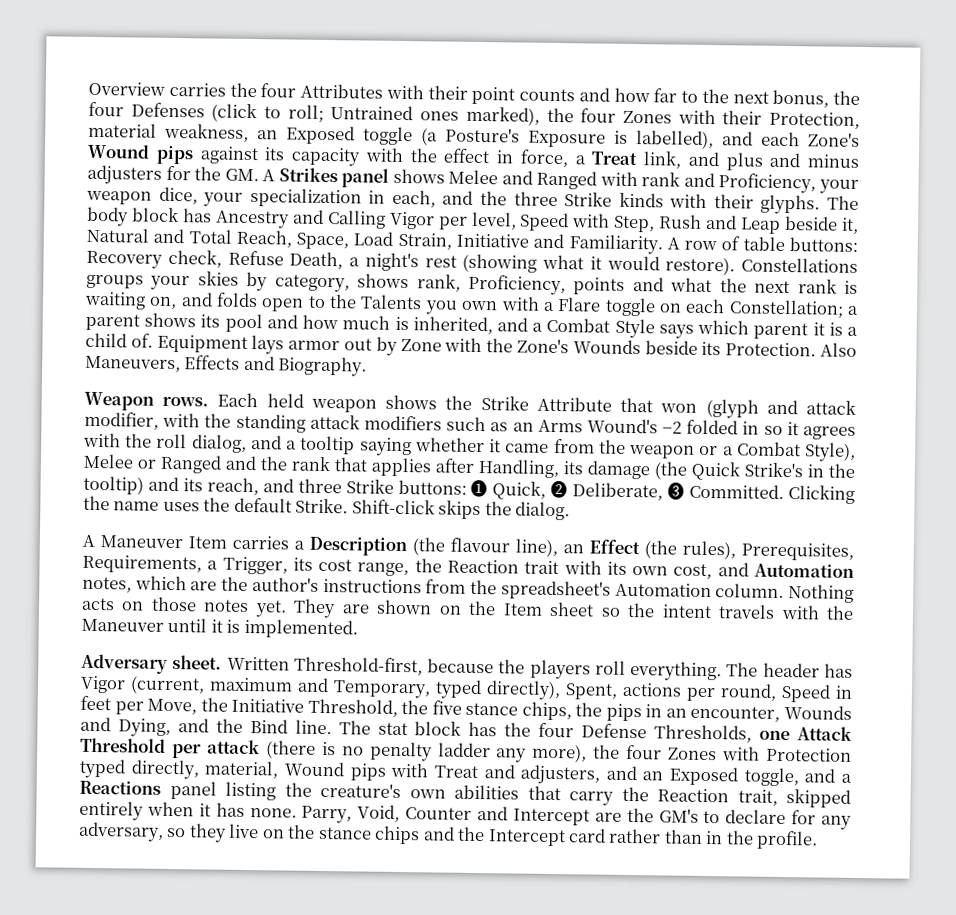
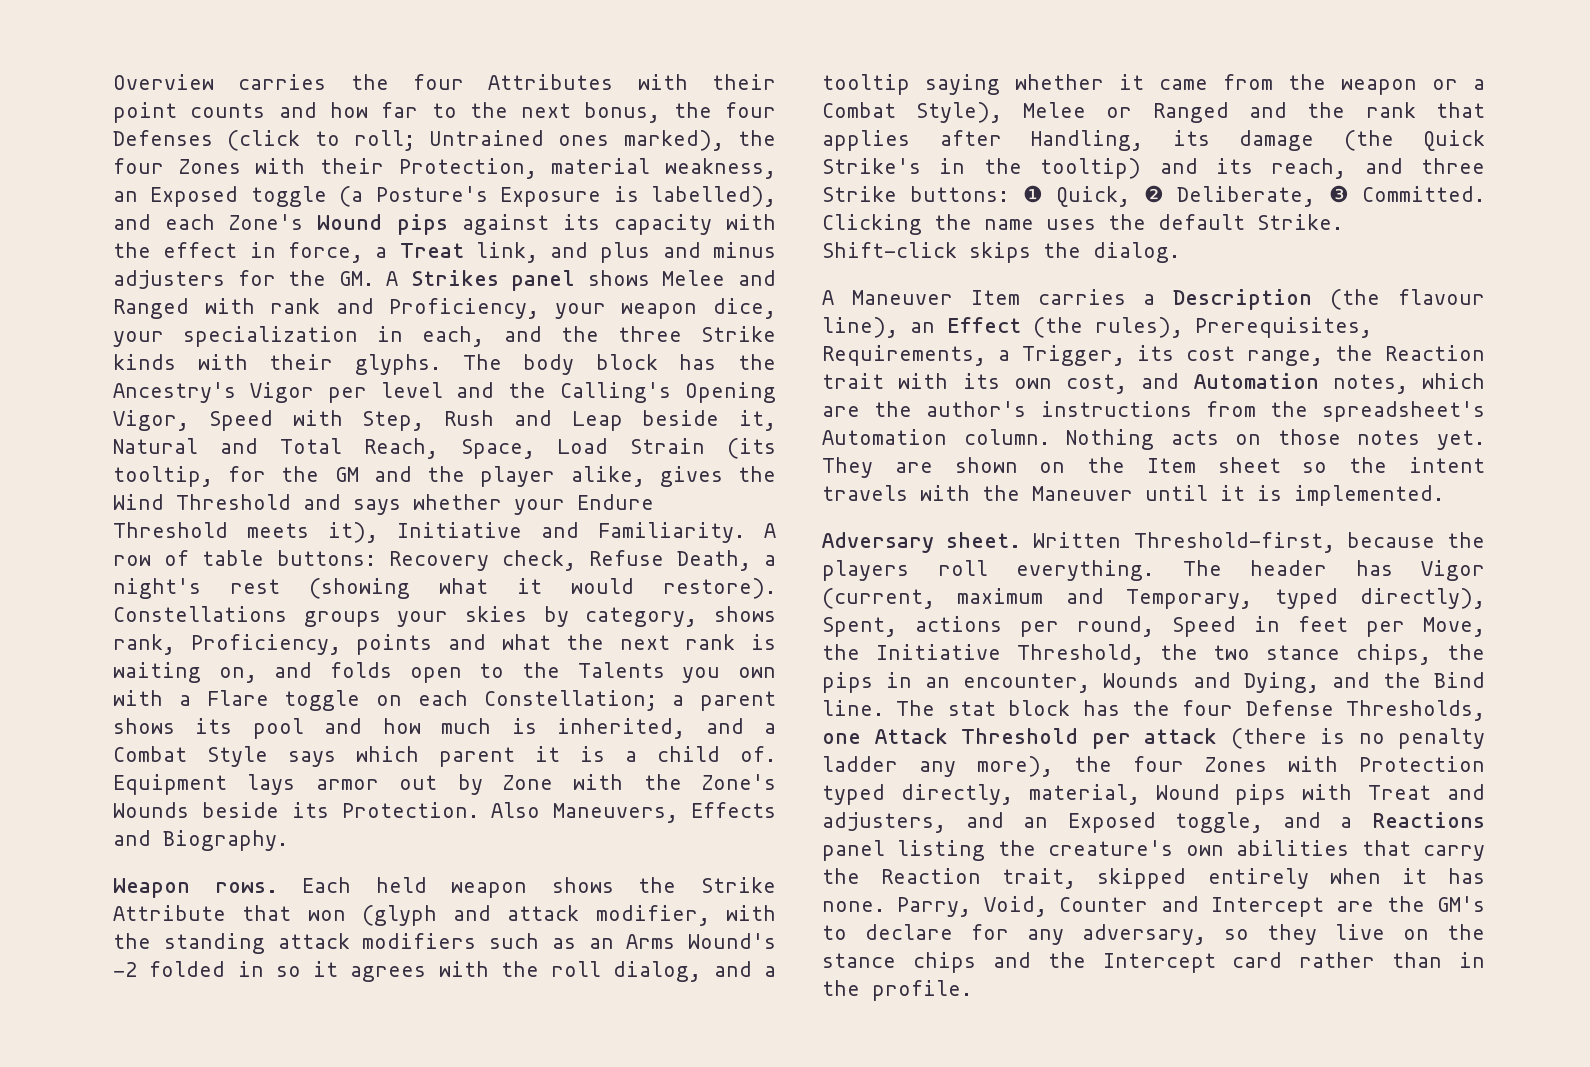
[214,209,517,230] Ancestry and Calling Vigor per level, -> [738,354,776,370] [113,382,776,403] [113,410,189,431] the Ancestry's Vigor per level and the Calling's Opening Vigor,
[397,232,452,250] Strain, -> [629,438,776,459] [113,466,776,487] [113,494,654,515] [113,522,378,543] Strain (its tooltip, for the GM and the player alike, gives the Wind Threshold and says whether your Endure Threshold meets it),
[431,700,462,715] five -> [1213,645,1251,660] two

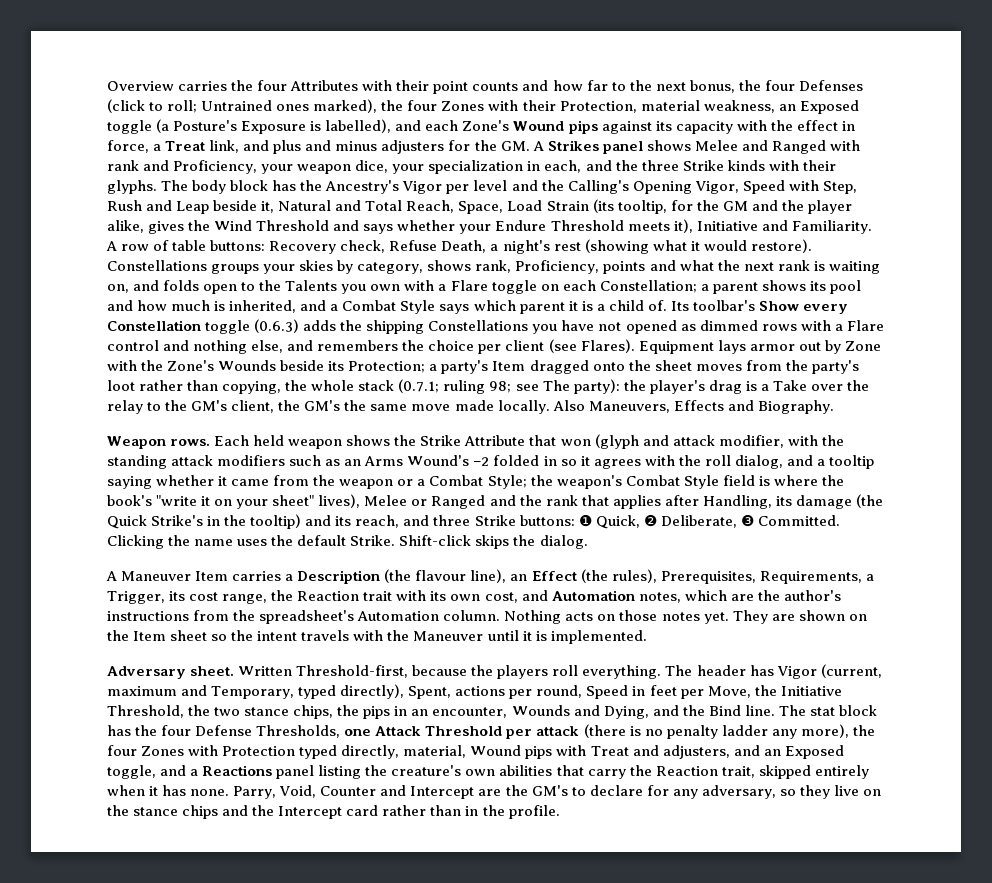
(776, 754) none -> [670,300,848,314] [107,319,884,334] [107,339,635,354] Its toolbar's Show every Constellation toggle (0.6.3) adds the shipping Constellations you have not opened as dimmed rows with a Flare control and nothing else, and remembers the choice per client (see Flares).
[341,802,479,818] Protection. -> [348,360,859,374] [107,379,869,394] [107,400,550,414] Protection; a party's Item dragged onto the sheet moves from the party's loot rather than copying, the whole stack (0.7.1; ruling 98; see The party): the player's drag is a Take over the relay to the GM's client, the GM's the same move made locally.
[916,102,1003,123] Style), -> [487,475,844,489] [107,494,361,509] Style; the weapon's Combat Style field is where the book's "write it on your sheet" lives),

